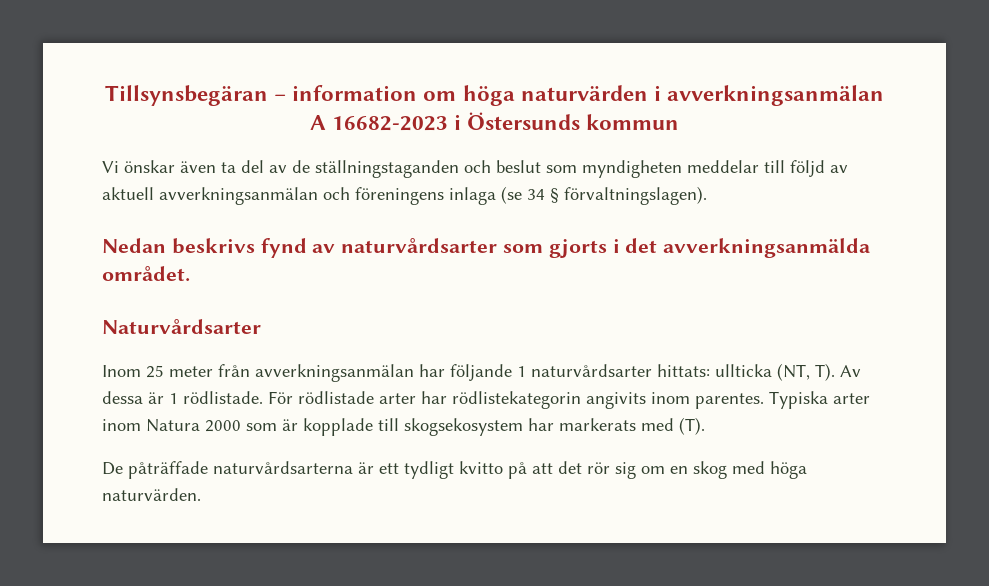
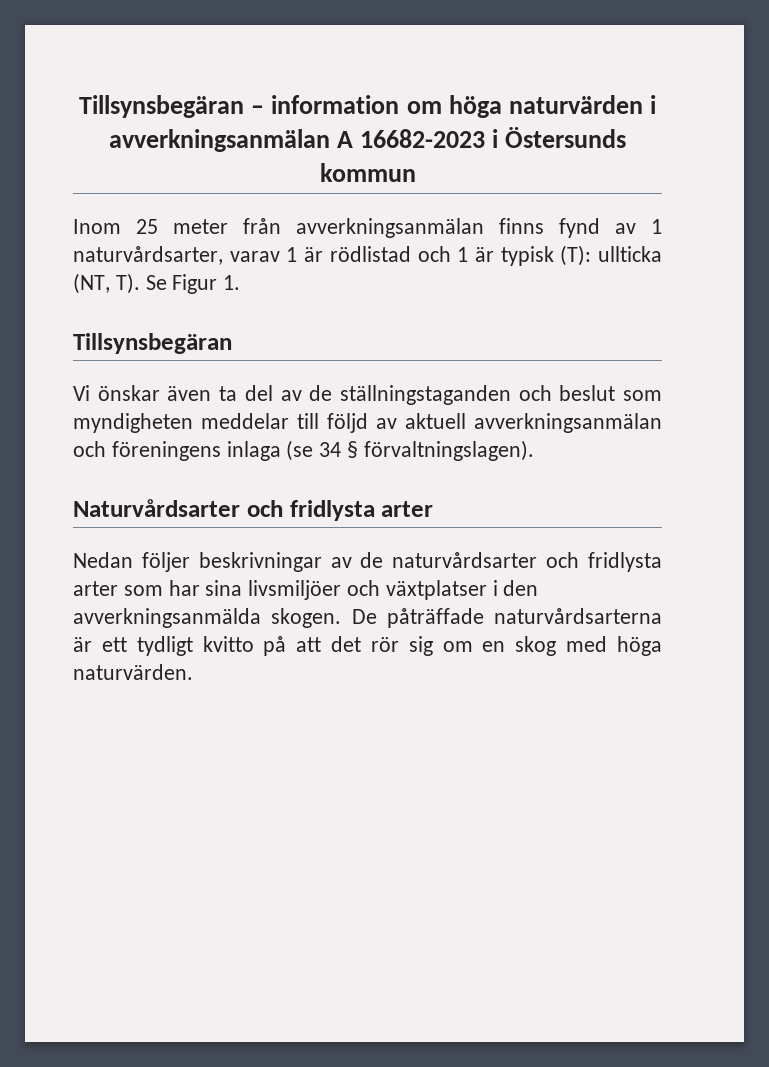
(680, 122) none -> [73,218,662,238] [73,245,662,266] [73,273,241,294] [73,333,232,354] // Inom 25 meter från avverkningsanmälan finns fynd av 1 naturvårdsarter, varav 1 är rödlistad och 1 är typisk (T): ullticka (NT, T). Se Figur 1. // Tillsynsbegäran
[102,238,871,258] [102,266,190,282] [102,319,261,334] [102,363,861,382] [102,391,870,409] [102,417,705,436] Nedan beskrivs fynd av naturvårdsarter som gjorts i det avverkningsanmälda området. // Naturvårdsarter // Inom 25 meter från avverkningsanmälan har följande 1 naturvårdsarter hittats: ullticka (NT, T). Av dessa är 1 rödlistade. För rödlistade arter har rödlistekategorin angivits inom parentes. Typiska arter inom Natura 2000 som är kopplade till skogsekosystem har markerats med (T). // -> [73,499,434,521] [73,552,662,572] [73,580,539,600] [73,608,342,628] Naturvårdsarter och fridlysta arter // Nedan följer beskrivningar av de naturvårdsarter och fridlysta arter som har sina livsmiljöer och växtplatser i den avverkningsanmälda skogen.

